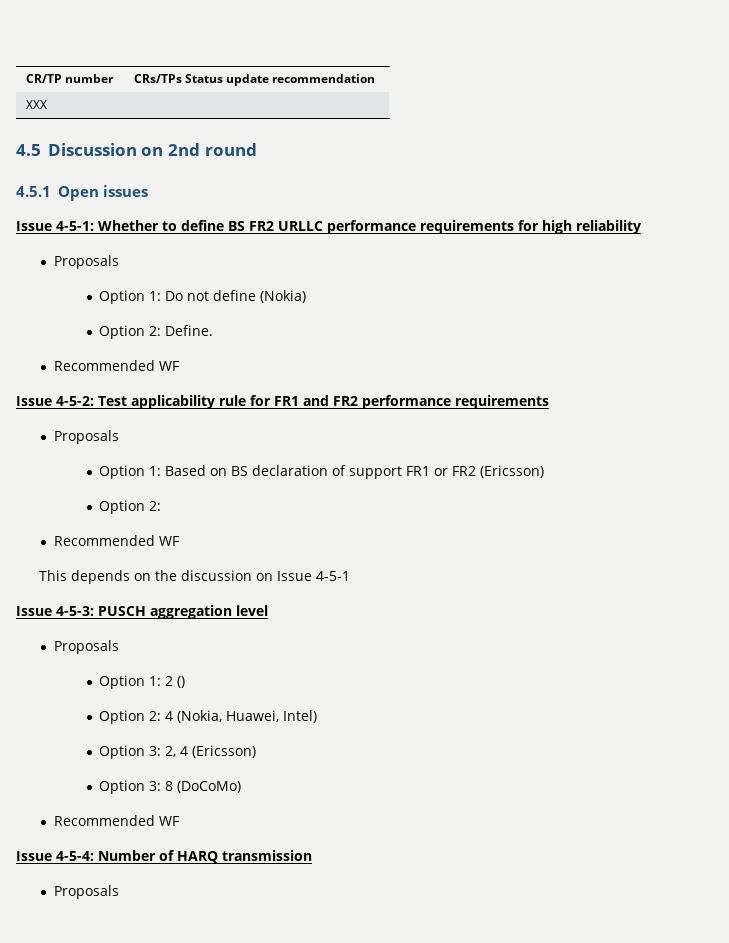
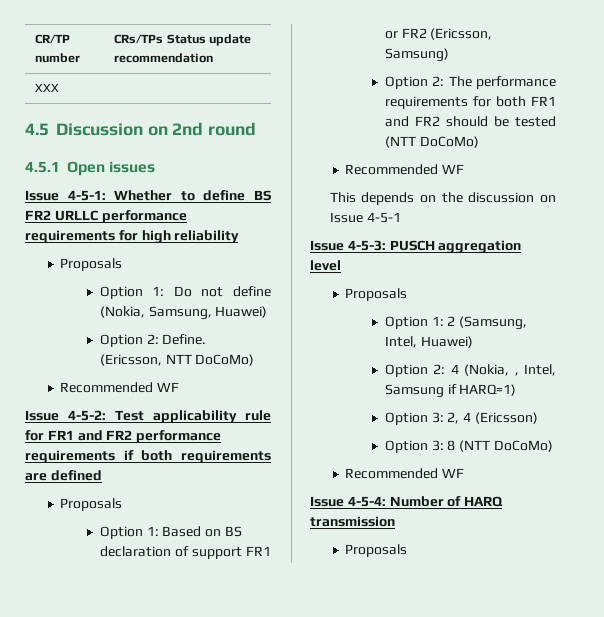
[259,290,306,303] (Nokia) -> [99,306,268,320] (Nokia, Samsung, Huawei)
(213, 330) none -> [99,354,255,366] (Ericsson, NTT DoCoMo)
(549, 402) none -> [123,450,271,463] [25,470,102,481] if both requirements are defined
[479,465,544,478] [98,500,161,514] (Ericsson) // Option 2: -> [430,28,493,40] [384,48,449,62] [384,76,556,89] [384,96,556,109] [384,116,556,127] [384,136,479,148] (Ericsson, Samsung) // Option 2: The performance requirements for both FR1 and FR2 should be tested (NTT DoCoMo)
[176,676,185,688] () -> [459,316,528,330] [384,336,473,348] (Samsung, Intel, Huawei)
[225,710,317,723] Huawei, Intel) -> [514,364,556,376] [384,384,517,398] , Intel, Samsung if HARQ=1)
[176,781,241,793] (DoCoMo) -> [459,440,553,452] (NTT DoCoMo)

